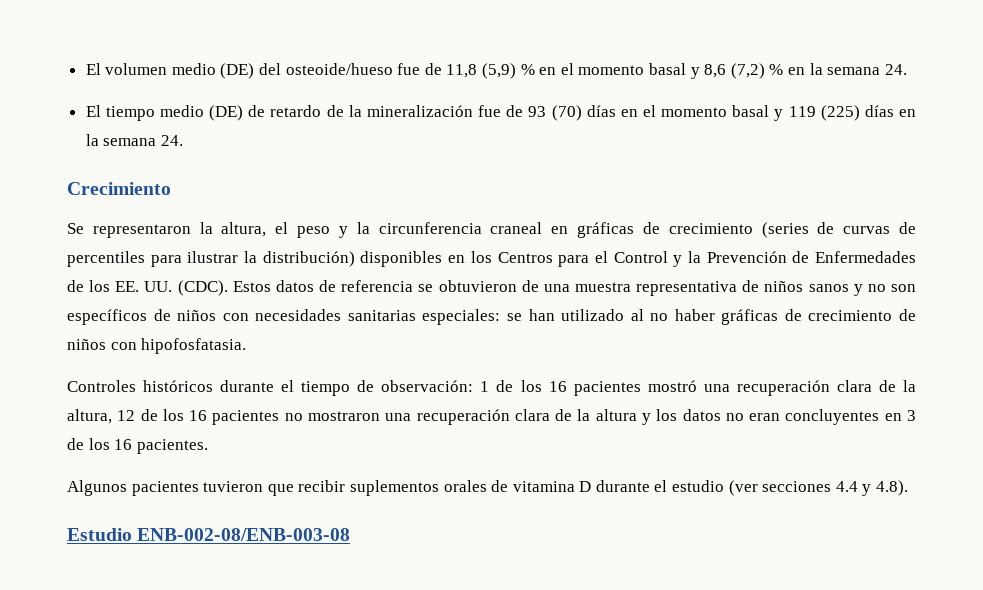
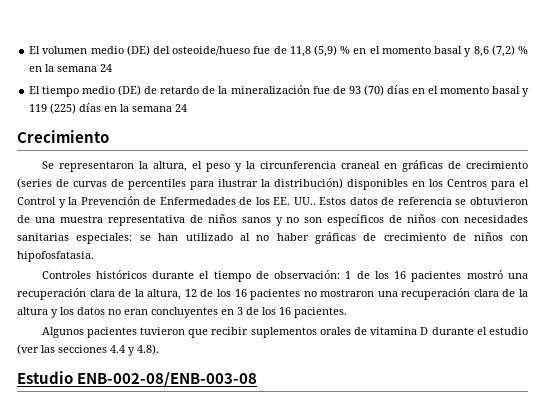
[884,64,907,75] 24. -> [100,64,113,72] 24
[160,135,183,146] 24. -> [175,104,188,112] 24
[144,280,228,296] UU. (CDC). -> [293,197,316,205] UU..
(758, 488) none -> [41,345,55,353] las

